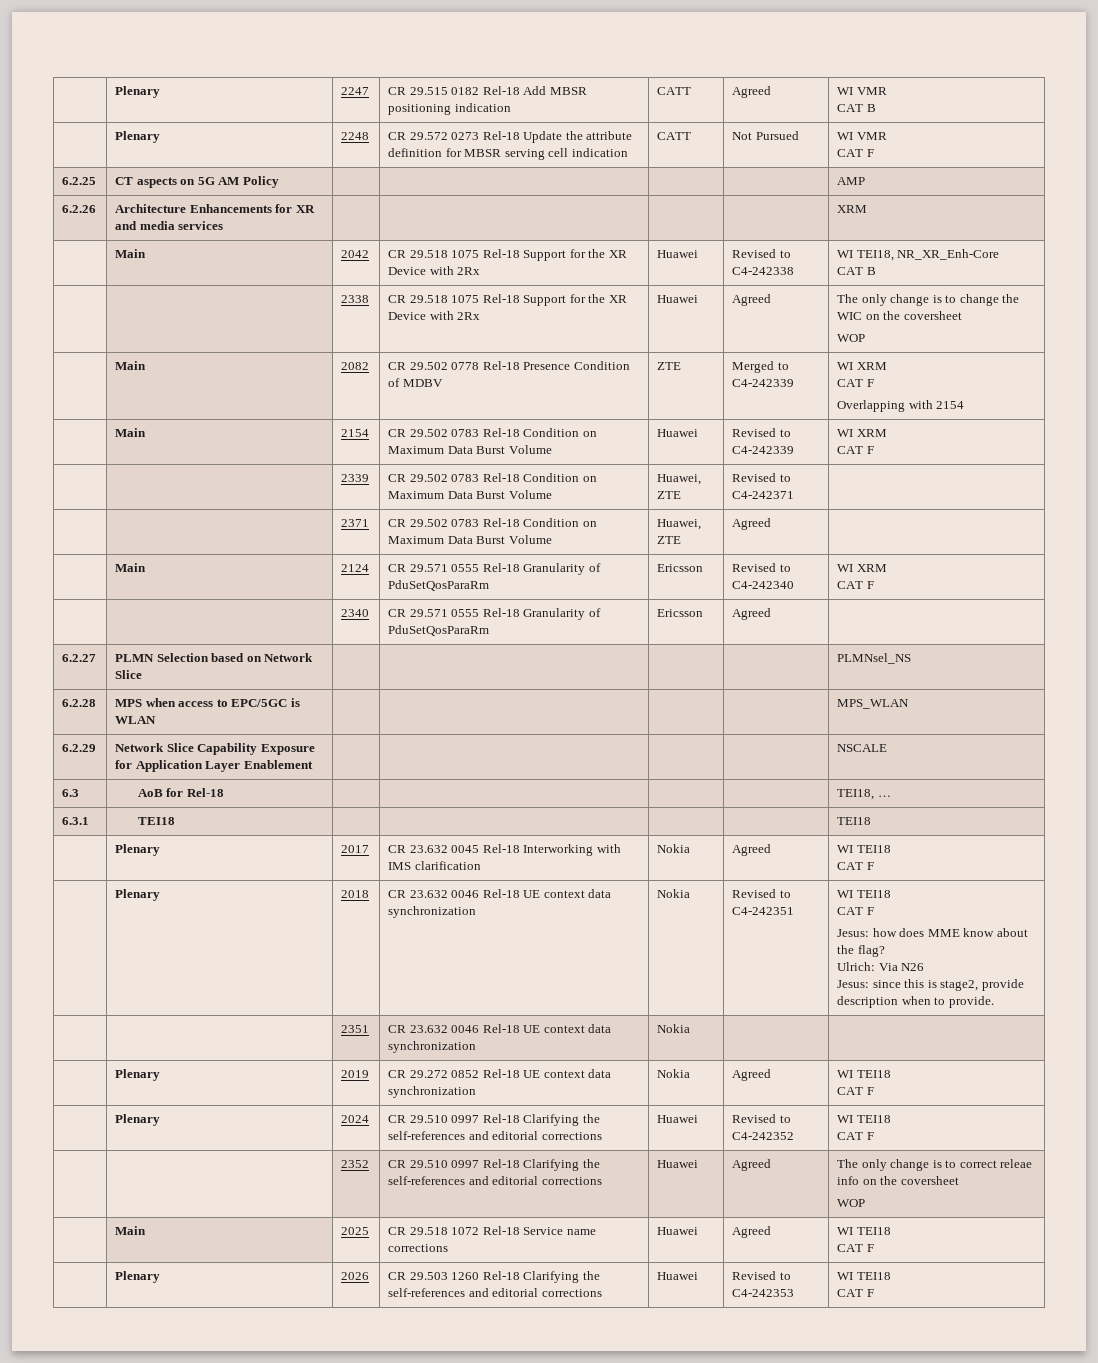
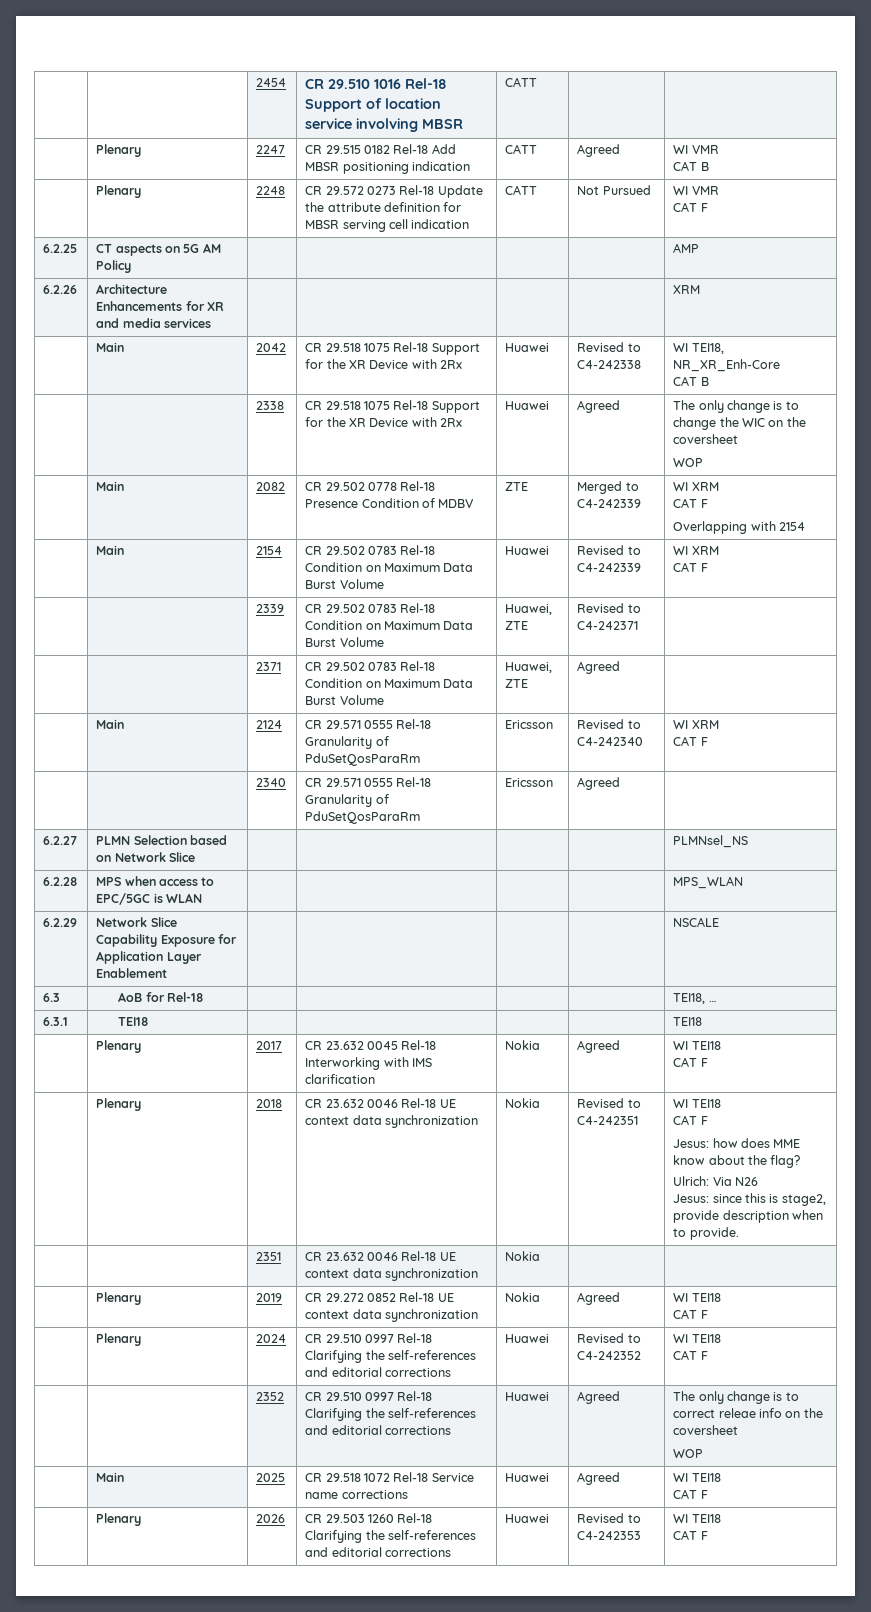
(115, 92) | -> [256,78,287,87] [305,78,448,89] [305,98,442,112] [305,118,464,132] [505,77,538,87] | | 2454 | CR 29.510 1016 Rel-18 Support of location service involving MBSR | CATT | | // |

